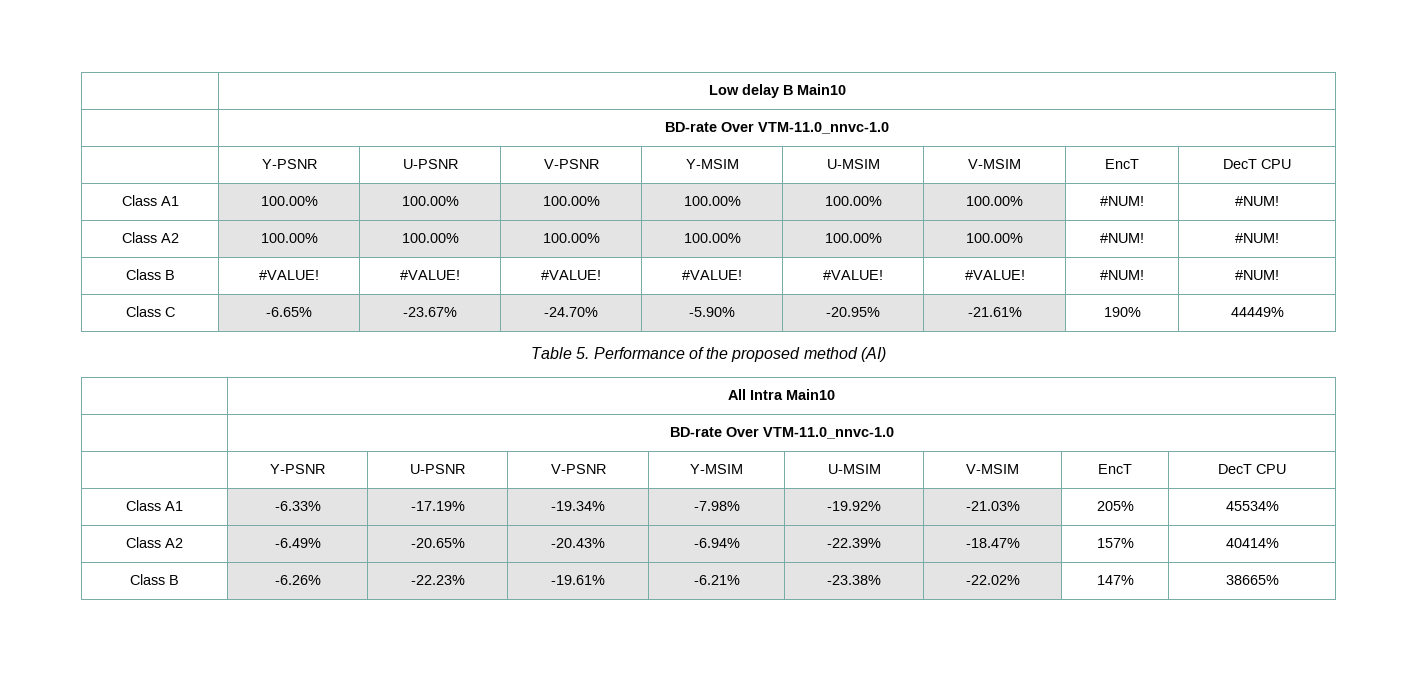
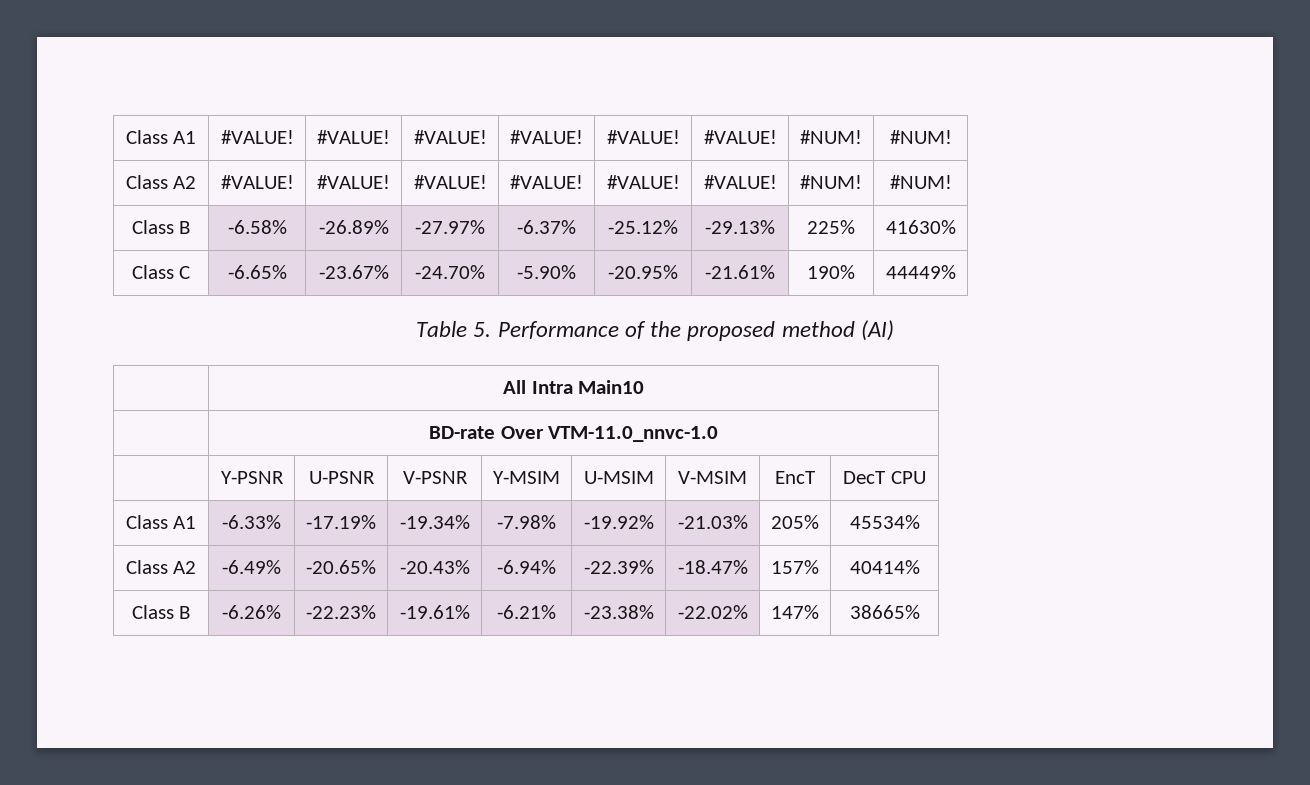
[708,84,846,98] [665,122,889,134] [261,159,317,169] [402,159,458,169] [543,159,599,169] [685,159,739,169] [826,159,880,169] [967,159,1021,169] [1105,159,1139,169] [1223,159,1291,169] [121,195,179,206] [260,196,318,206] [401,196,459,206] [542,196,600,206] [683,196,741,206] [824,196,882,206] [965,196,1023,206] [1100,196,1144,206] [1235,196,1279,206] [121,232,179,243] [260,233,318,243] [401,233,459,243] [542,233,600,243] [683,233,741,243] [824,233,882,243] [965,233,1023,243] [1100,233,1144,243] [1235,233,1279,243] [125,269,175,280] [259,270,319,280] [400,270,460,280] [541,270,601,280] [681,270,742,280] [822,270,883,280] [964,270,1025,280] [1100,270,1144,280] [1235,270,1279,280] | Low delay B Main10 // | BD-rate Over VTM-11.0_nnvc-1.0 // | Y-PSNR | U-PSNR | V-PSNR | Y-MSIM | U-MSIM | V-MSIM | EncT | DecT CPU // Class A1 | 100.00% | 100.00% | 100.00% | 100.00% | 100.00% | 100.00% | #NUM! | #NUM! // Class A2 | 100.00% | 100.00% | 100.00% | 100.00% | 100.00% | 100.00% | #NUM! | #NUM! // Class B | #VALUE! | #VALUE! | #VALUE! | #VALUE! | #VALUE! | #VALUE! | #NUM! | #NUM! -> [125,130,197,144] [220,130,294,144] [317,130,390,144] [413,130,487,144] [509,130,583,144] [606,130,680,144] [703,130,777,144] [800,130,862,144] [889,130,952,144] [125,175,197,189] [220,175,294,189] [317,175,390,189] [413,175,487,189] [509,175,583,189] [606,175,680,189] [703,175,777,189] [800,175,862,189] [889,175,952,189] [131,220,191,234] [227,220,287,234] [318,220,389,234] [414,220,485,234] [517,220,576,234] [608,220,678,234] [705,220,775,234] [807,220,855,234] [885,220,956,234] Class A1 | #VALUE! | #VALUE! | #VALUE! | #VALUE! | #VALUE! | #VALUE! | #NUM! | #NUM! // Class A2 | #VALUE! | #VALUE! | #VALUE! | #VALUE! | #VALUE! | #VALUE! | #NUM! | #NUM! // Class B | -6.58% | -26.89% | -27.97% | -6.37% | -25.12% | -29.13% | 225% | 41630%

